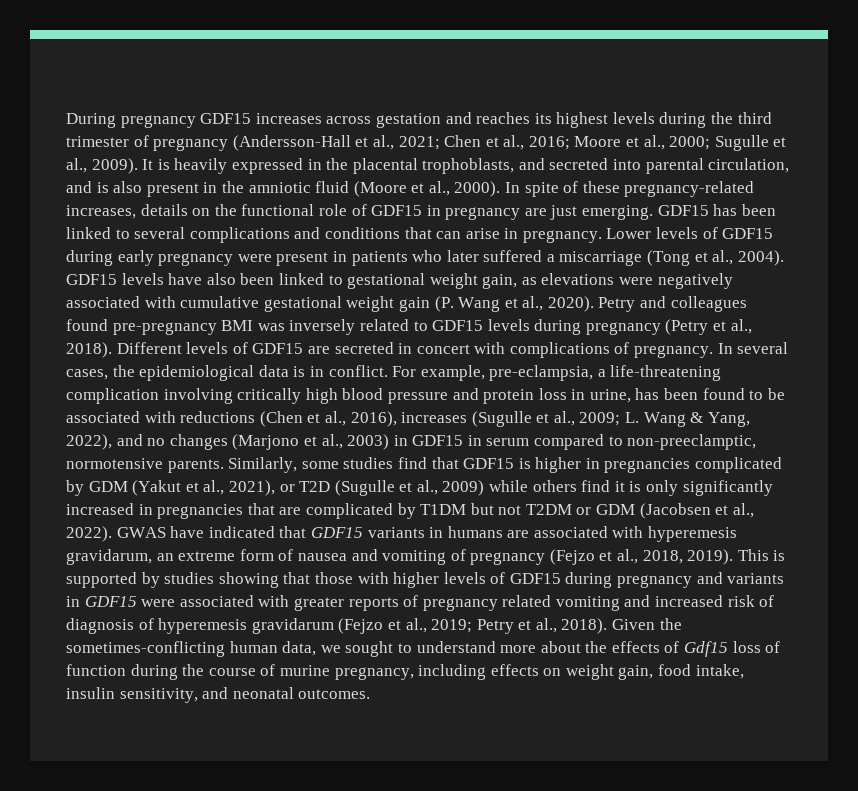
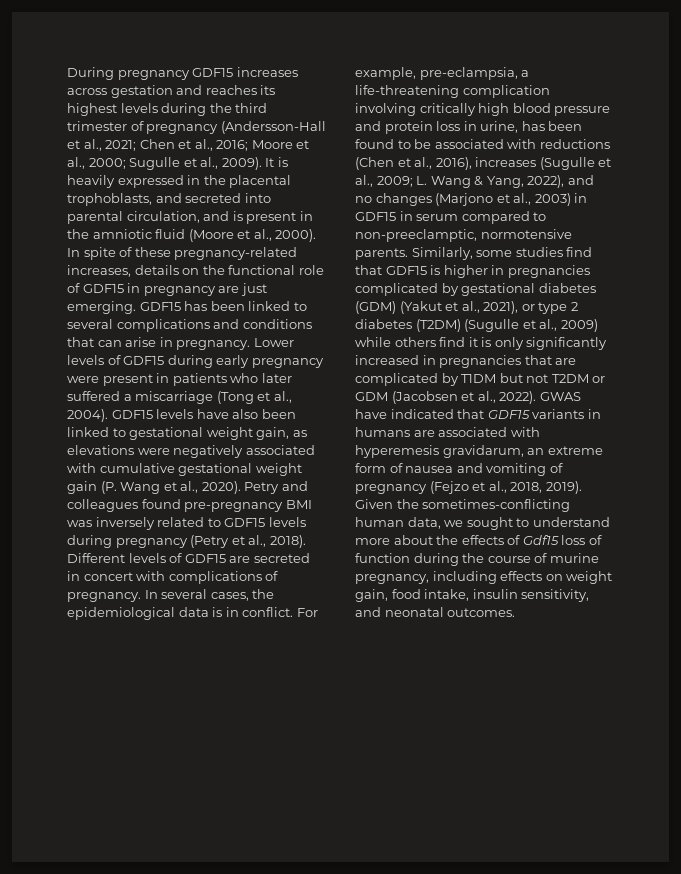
[113,181,143,193] also -> (243, 216) none
[88,481,128,492] GDM -> [461,283,596,296] [355,301,396,314] gestational diabetes (GDM)
[299,481,331,492] T2D -> [538,302,578,314] [355,319,461,332] type 2 diabetes (T2DM)
[737,549,786,561] [66,572,785,588] [66,595,775,611] [66,618,608,634] This is supported by studies showing that those with higher levels of GDF15 during pregnancy and variants in GDF15 were associated with greater reports of pregnancy related vomiting and increased risk of diagnosis of hyperemesis gravidarum (Fejzo et al., 2019; Petry et al., 2018). -> (582, 487) none

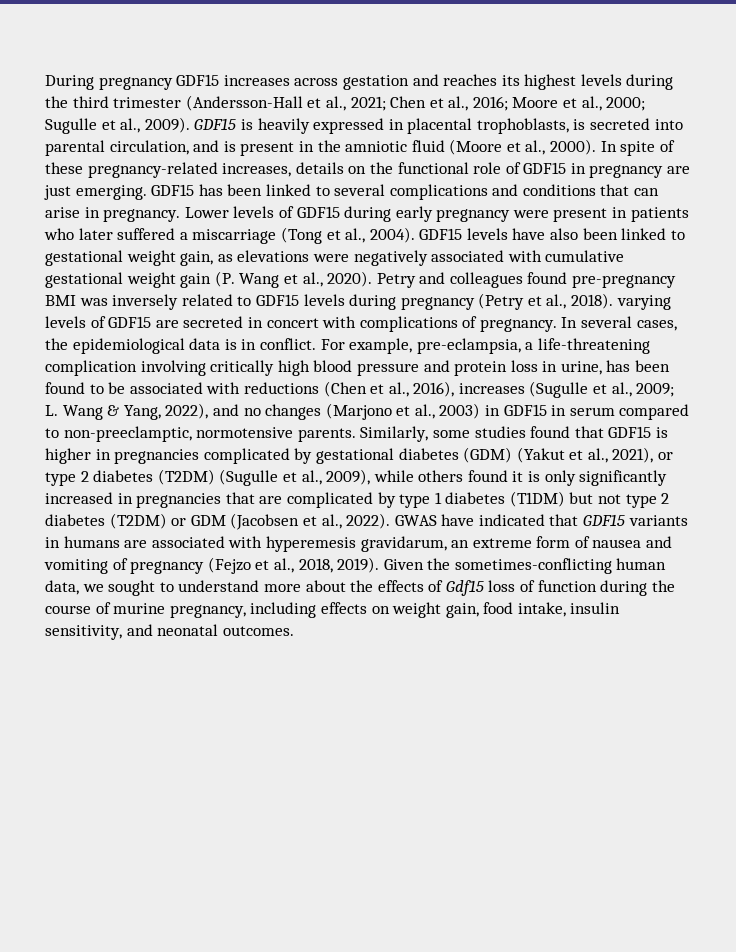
[130,121,219,134] of pregnancy -> (182, 102) none
[265,158,275,167] It -> [194,118,237,130] GDF15
[203,175,226,185] the -> (404, 124) none
[155,193,182,203] and -> [573,119,586,130] is
[67,553,125,563] Different -> [616,295,671,310] varying
[566,247,593,257] find -> [530,426,571,438] found
[560,319,598,332] 2009) -> [326,469,371,485] 2009),
[439,337,466,347] find -> [467,470,508,482] found
[461,373,589,383] T1DM but not T2DM -> [399,491,670,508] [45,513,167,529] type 1 diabetes (T1DM) but not type 2 diabetes (T2DM)

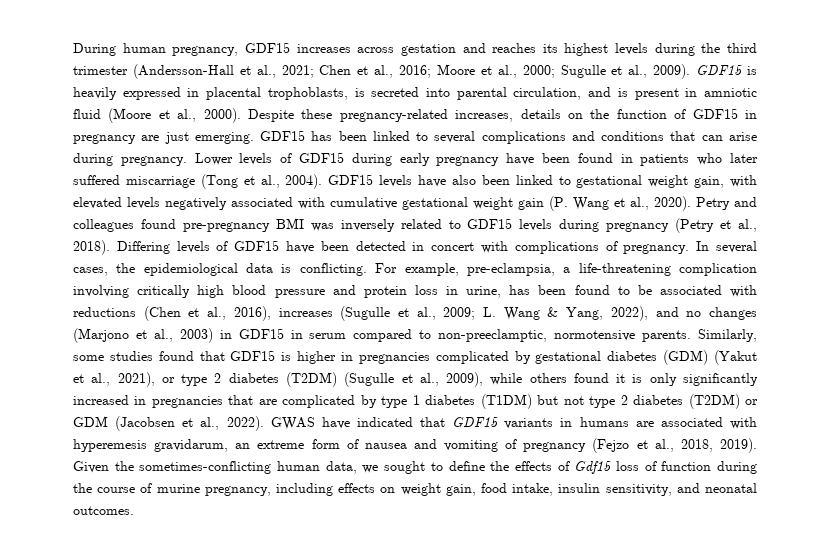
[98,77,173,90] pregnancy -> [122,43,239,56] human pregnancy,
[317,140,341,152] the -> (698, 92) none
[600,140,675,156] In spite of -> [248,109,294,122] Despite
[397,162,502,174] functional role -> [616,109,667,119] function
[84,207,100,218] in -> [73,153,113,166] during
[512,208,608,222] were present -> [506,153,613,165] have been found
[179,232,188,240] a -> (120, 180) none
[217,250,349,262] as elevations were -> [730,175,757,187] [73,197,160,209] with elevated levels
[616,295,671,310] [45,316,244,328] varying levels of GDF15 are secreted -> [116,240,406,254] Differing levels of GDF15 have been detected
[241,338,316,350] in conflict. -> [299,263,367,276] conflicting.
[178,580,346,592] understand more about -> [448,461,485,471] define

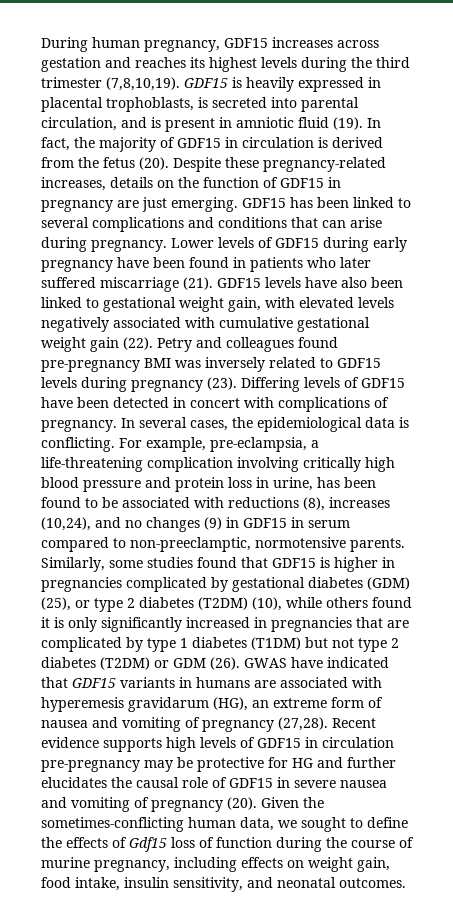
[132,64,691,79] (Andersson-Hall et al., 2021; Chen et al., 2016; Moore et al., 2000; Sugulle et al., 2009). -> [106,77,180,91] (7,8,10,19).
[108,108,241,123] (Moore et al., 2000). -> [333,117,381,130] [41,137,383,152] [41,157,169,170] (19). In fact, the majority of GDF15 in circulation is derived from the fetus (20).
[200,174,323,189] (Tong et al., 2004). -> [183,277,213,290] (21).
[549,196,691,211] (P. Wang et al., 2020). -> [123,337,153,350] (22).
[675,218,758,233] [73,240,110,255] (Petry et al., 2018). -> [207,377,237,390] (23).
[143,306,757,321] [73,328,213,343] (Chen et al., 2016), increases (Sugulle et al., 2009; L. Wang & Yang, 2022), and no changes (Marjono et al., 2003) -> [303,497,390,511] [41,517,222,532] (8), increases (10,24), and no changes (9)
[714,350,757,365] [73,372,155,387] (Yakut et al., 2021), -> [41,597,71,611] (25),
[344,372,484,387] (Sugulle et al., 2009), -> [252,597,282,611] (10),
[115,416,264,431] (Jacobsen et al., 2022). -> [210,657,240,670] (26).
[154,439,229,452] gravidarum, -> [128,697,248,712] gravidarum (HG),
[592,438,757,453] (Fejzo et al., 2018, 2019). -> [278,717,376,731] [41,737,394,752] [41,757,396,772] [41,777,387,788] [41,797,257,812] (27,28). Recent evidence supports high levels of GDF15 in circulation pre-pregnancy may be protective for HG and further elucidates the causal role of GDF15 in severe nausea and vomiting of pregnancy (20).

